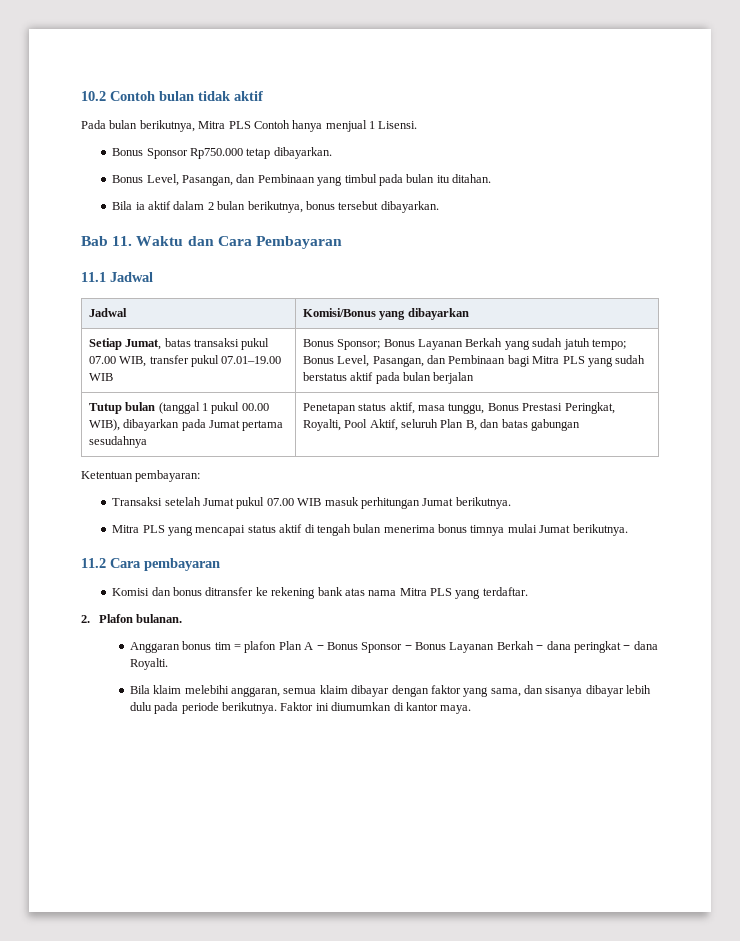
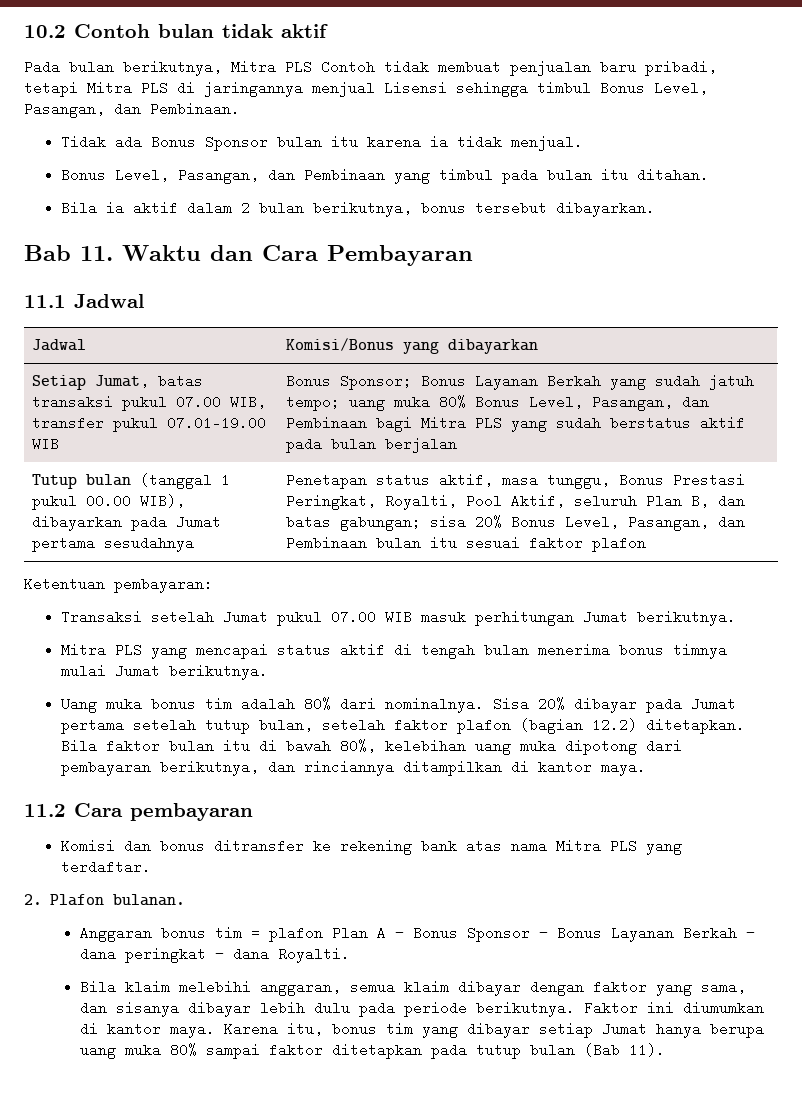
[292,120,418,132] [112,147,332,159] hanya menjual 1 Lisensi. // Bonus Sponsor Rp750.000 tetap dibayarkan. -> [384,60,717,76] [24,81,708,97] [24,102,240,118] [60,135,583,151] tidak membuat penjualan baru pribadi, tetapi Mitra PLS di jaringannya menjual Lisensi sehingga timbul Bonus Level, Pasangan, dan Pembinaan. // Tidak ada Bonus Sponsor bulan itu karena ia tidak menjual.
(626, 344) none -> [349,395,467,411] uang muka 80%
[530,419,580,431] gabungan -> [340,515,746,531] [286,536,647,552] gabungan; sisa 20% Bonus Level, Pasangan, dan Pembinaan bulan itu sesuai faktor plafon
(628, 530) none -> [60,697,736,713] [60,718,745,734] [60,739,682,755] [60,760,646,776] // Uang muka bonus tim adalah 80% dari nominalnya. Sisa 20% dibayar pada Jumat pertama setelah tutup bulan, setelah faktor plafon (bagian 12.2) ditetapkan. Bila faktor bulan itu di bawah 80%, kelebihan uang muka dipotong dari pembayaran berikutnya, dan rinciannya ditampilkan di kantor maya.
(472, 709) none -> [223,1022,764,1038] [79,1043,665,1059] Karena itu, bonus tim yang dibayar setiap Jumat hanya berupa uang muka 80% sampai faktor ditetapkan pada tutup bulan (Bab 11).

